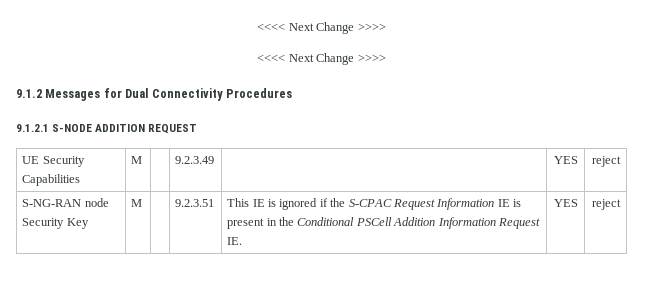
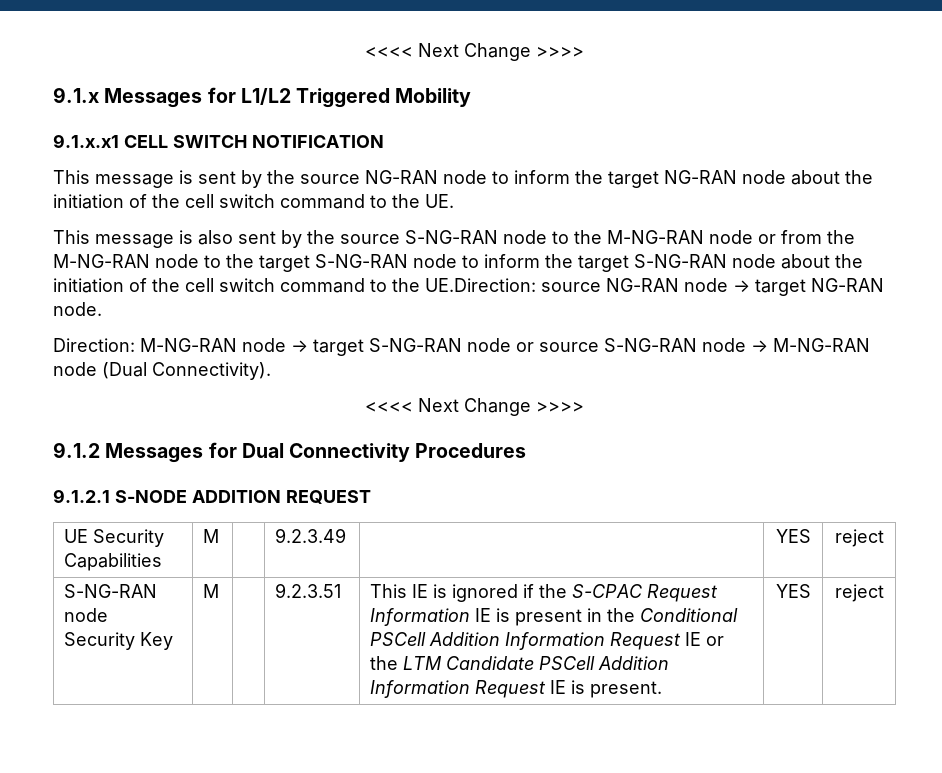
[257,22,386,34] <<<< Next Change >>>> -> [365,43,584,61] [53,87,472,108] [53,134,384,148] [53,170,873,188] [53,194,454,209] [53,230,855,248] [53,254,863,272] [53,278,884,296] [53,302,102,316] [53,338,870,356] [53,362,271,380] <<<< Next Change >>>> // 9.1.x Messages for L1/L2 Triggered Mobility // 9.1.x.x1 CELL SWITCH NOTIFICATION // This message is sent by the source NG-RAN node to inform the target NG-RAN node about the initiation of the cell switch command to the UE. // This message is also sent by the source S-NG-RAN node to the M-NG-RAN node or from the M-NG-RAN node to the target S-NG-RAN node to inform the target S-NG-RAN node about the initiation of the cell switch command to the UE.Direction: source NG-RAN node → target NG-RAN node. // Direction: M-NG-RAN node → target S-NG-RAN node or source S-NG-RAN node → M-NG-RAN node (Dual Connectivity).
[227,237,243,245] IE. -> [685,632,725,646] [370,656,670,670] [370,680,663,698] IE or the LTM Candidate PSCell Addition Information Request IE is present.

